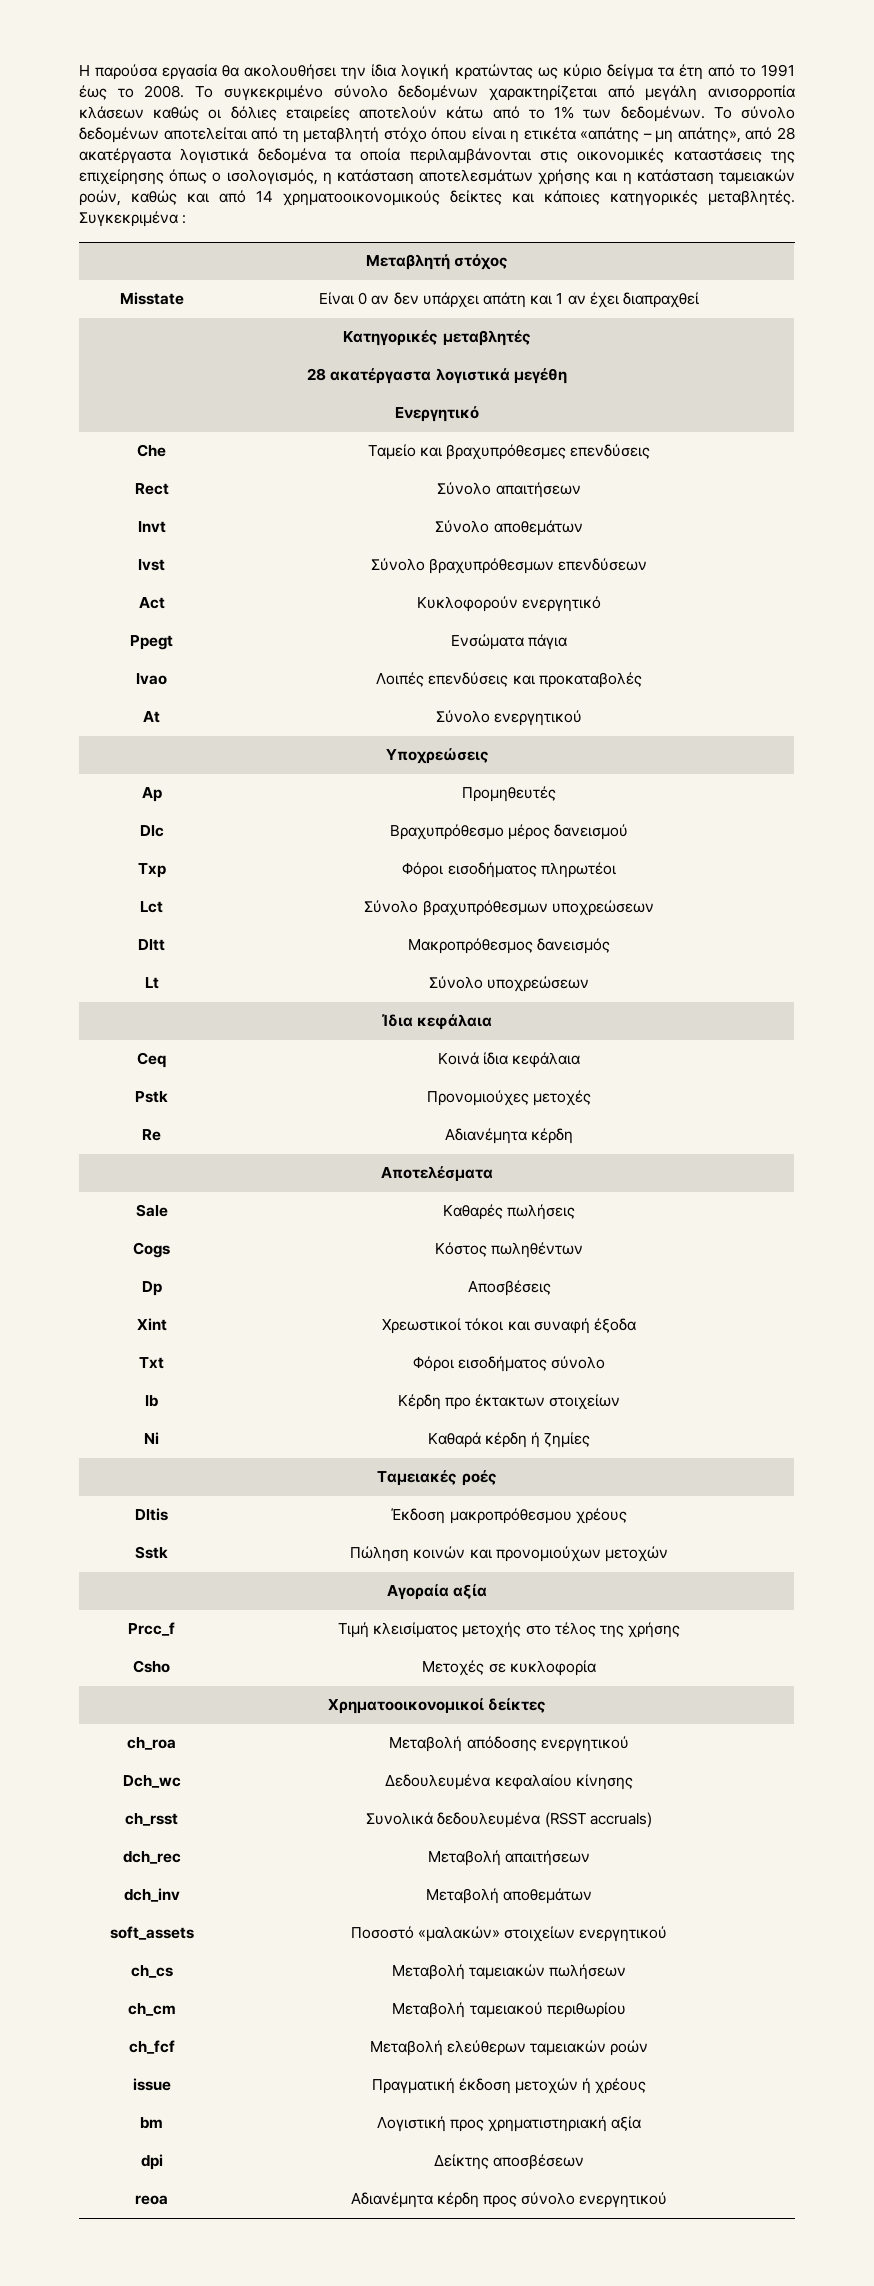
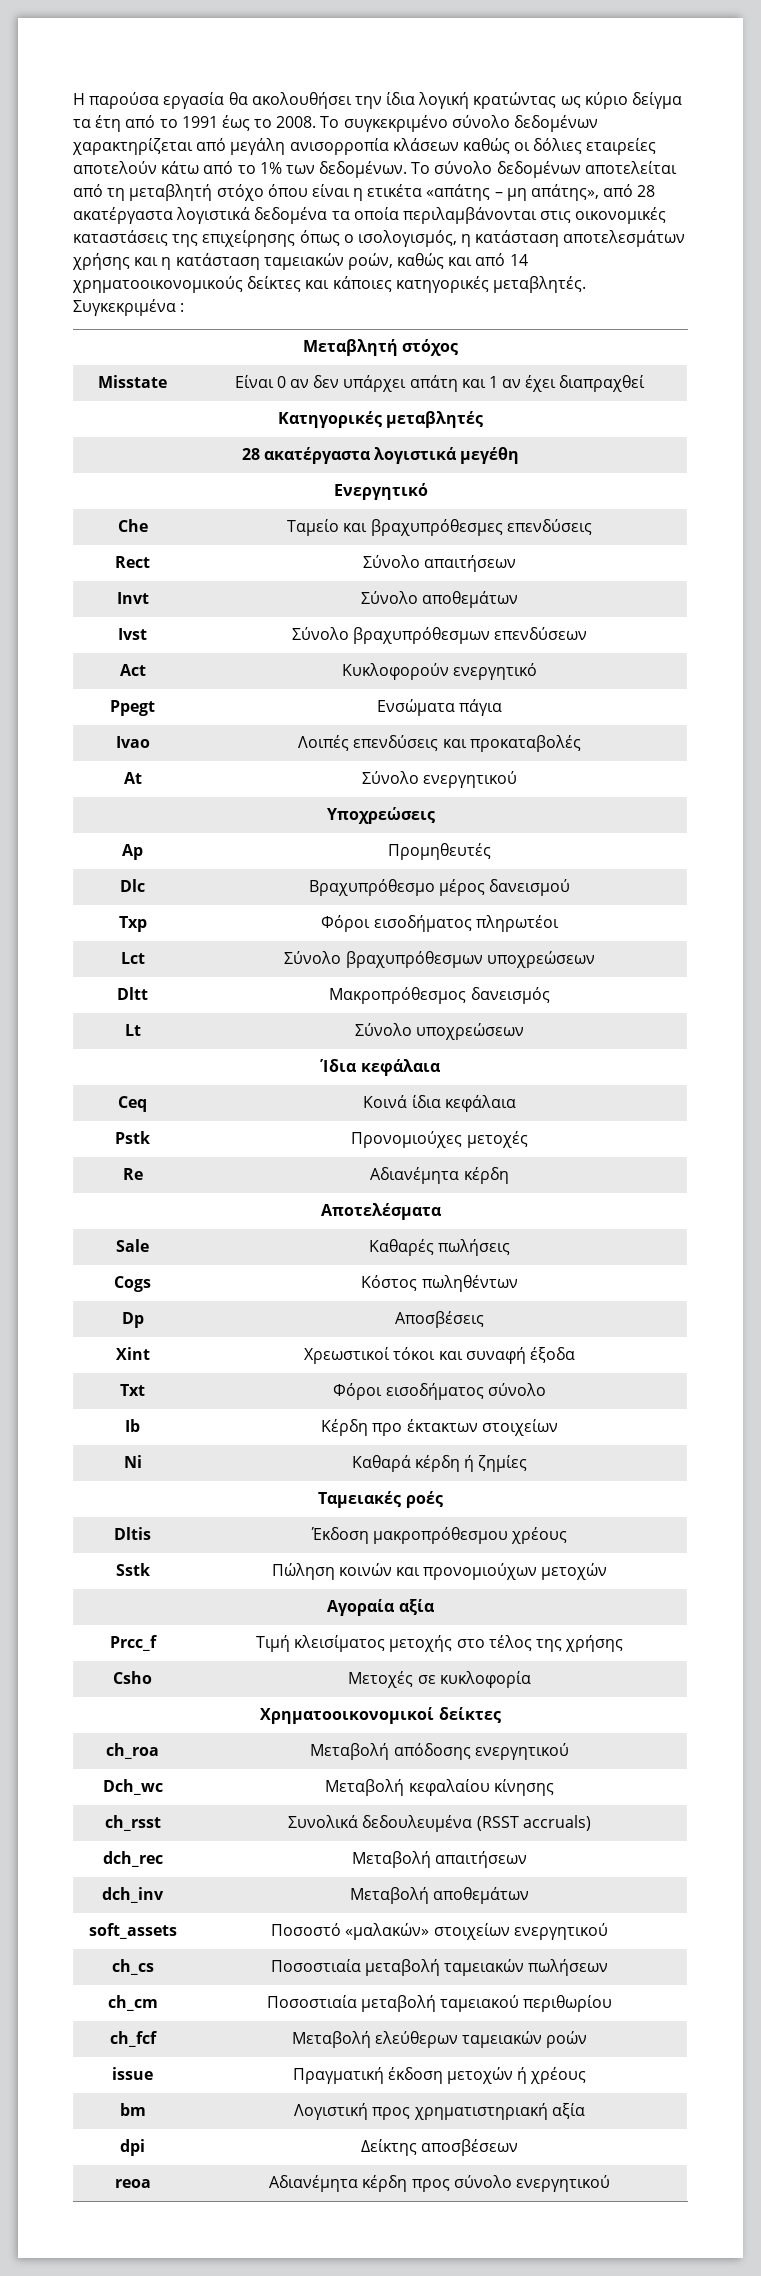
[385,1774,491,1790] Δεδουλευμένα -> [325,1779,405,1796] Μεταβολή
[391,1964,465,1980] Μεταβολή -> [270,1959,440,1976] Ποσοστιαία μεταβολή
[392,2002,466,2018] Μεταβολή -> [266,1995,436,2012] Ποσοστιαία μεταβολή

